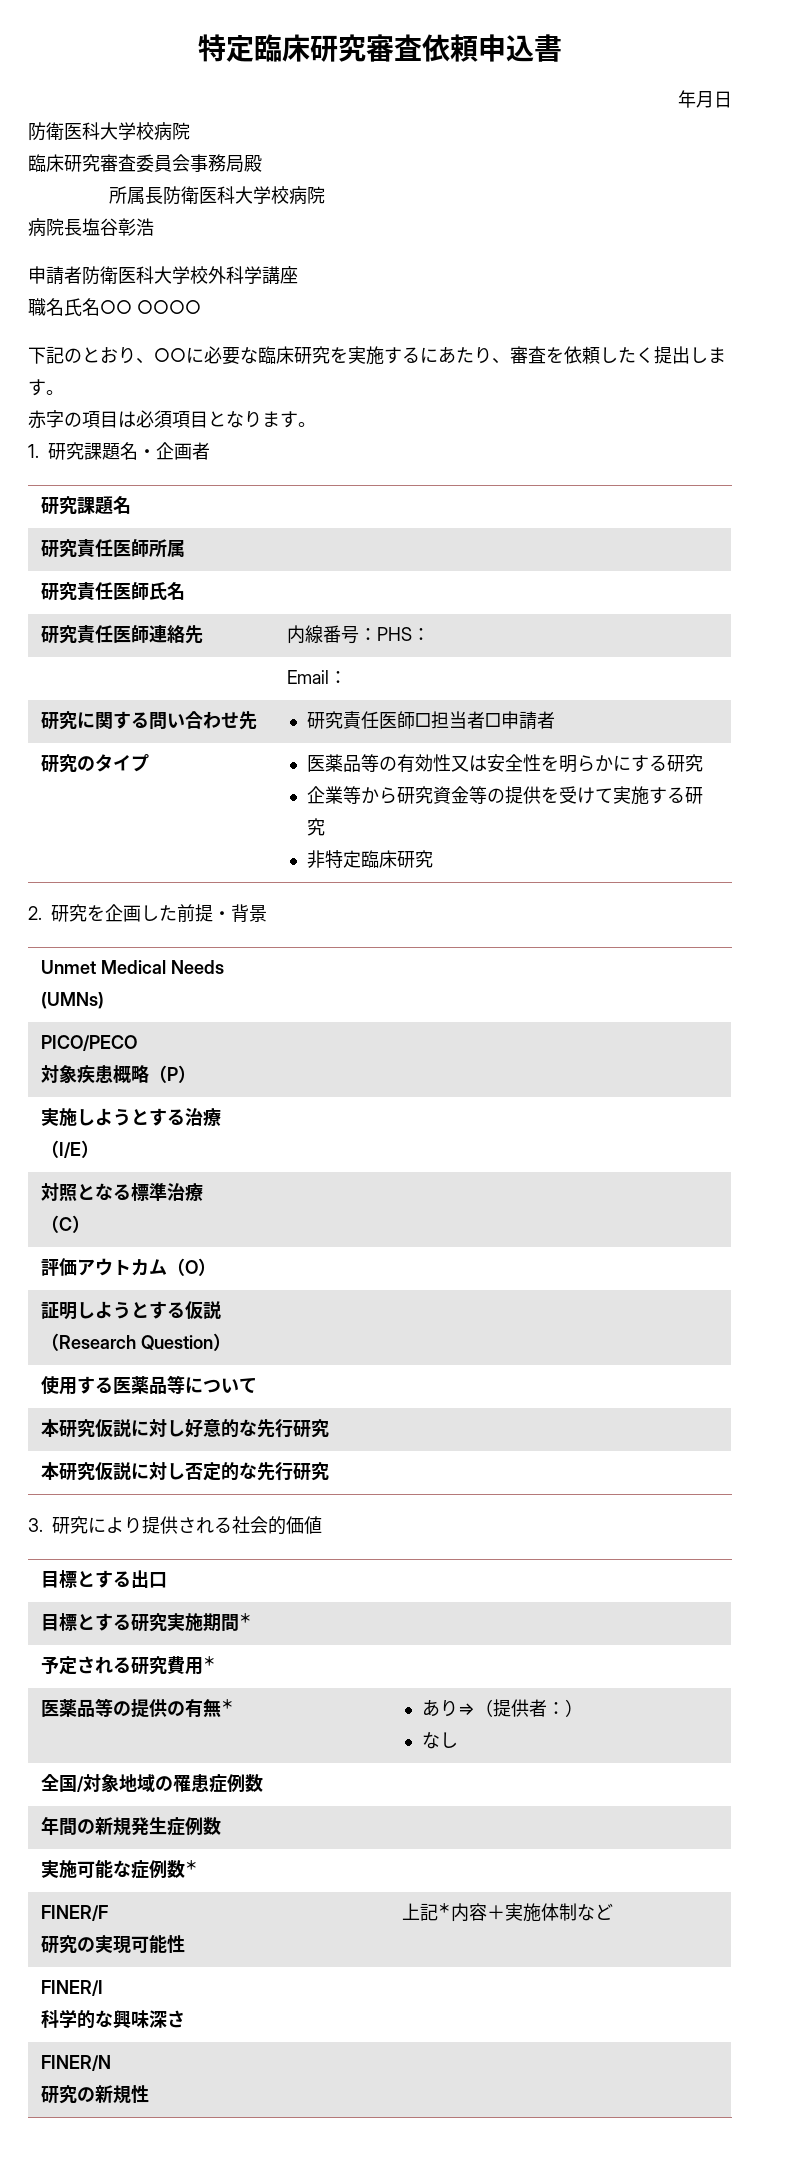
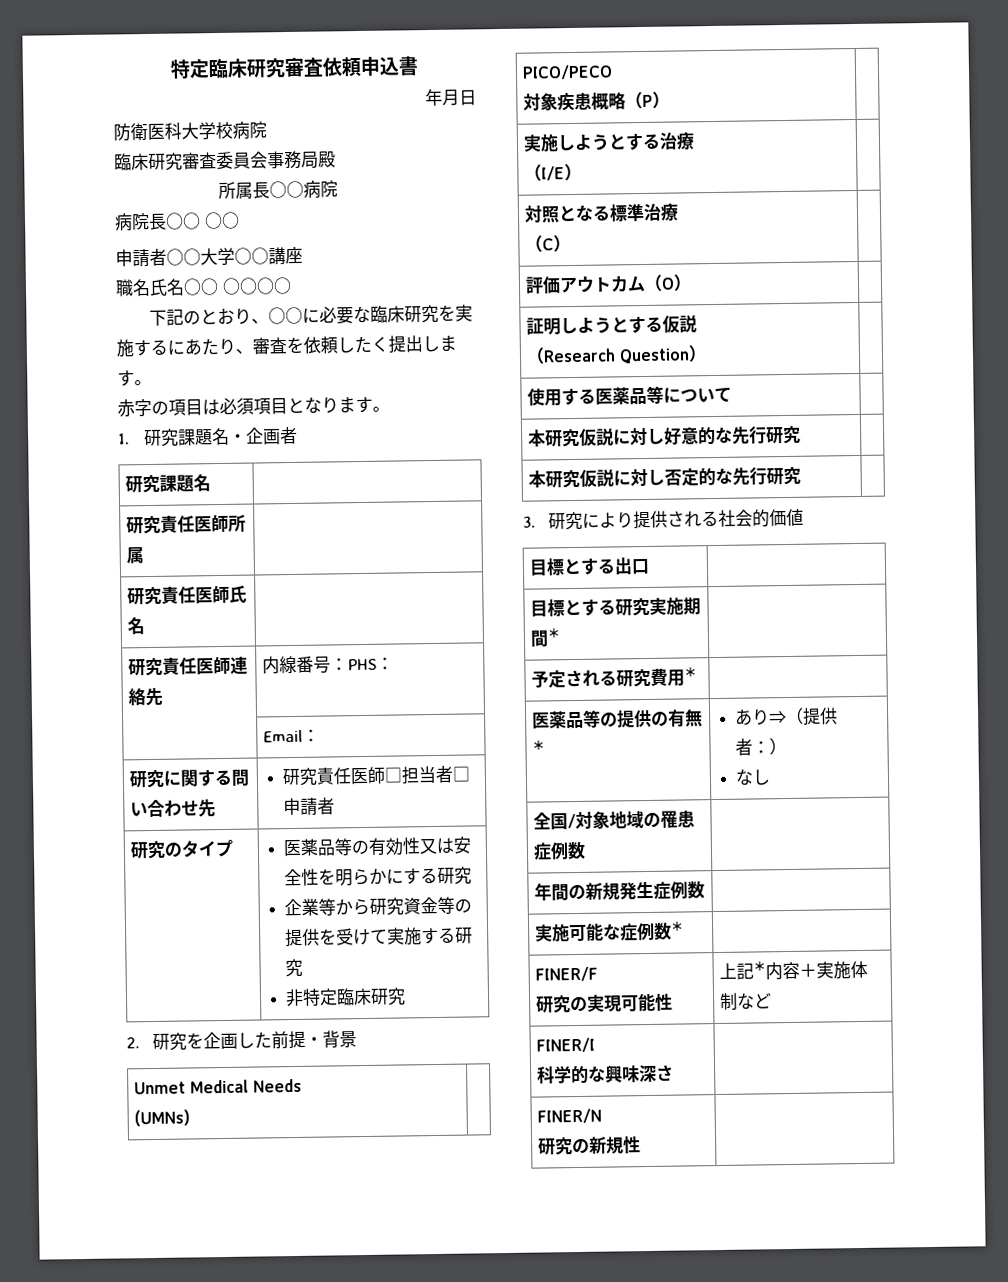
[162,186,289,205] 防衛医科大学校 -> [269,180,305,199] ○○
[82,218,154,236] [28,266,262,285] 塩谷彰浩 // 申請者防衛医科大学校外科学 -> [165,211,240,230] [115,247,269,268] ○○ ○○ // 申請者○○大学○○

